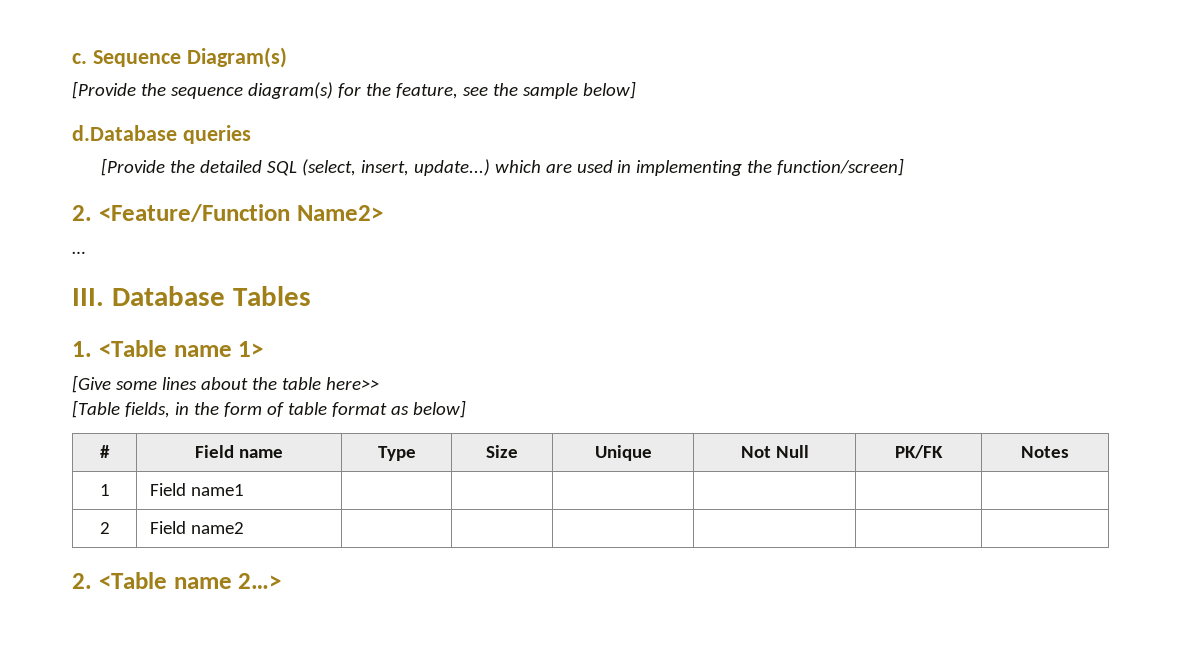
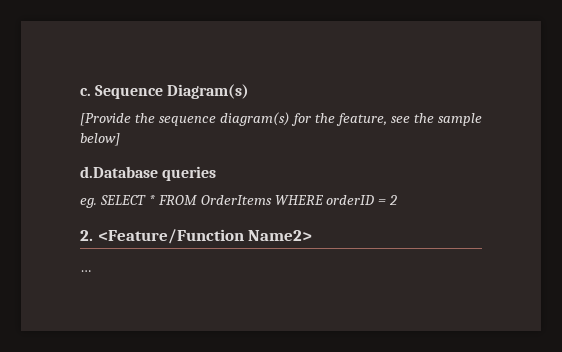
[100,158,905,176] [72,204,383,222] [72,251,85,254] [72,286,311,306] [72,340,264,357] [72,375,379,393] [72,400,466,418] [100,445,110,458] [195,445,283,458] [377,446,416,461] [486,445,518,458] [594,445,652,461] [740,445,809,458] [895,445,943,459] [1021,446,1069,458] [99,484,110,496] [150,483,245,496] [99,522,110,534] [150,521,245,534] [72,572,282,589] [Provide the detailed SQL (select, insert, update...) which are used in implementing the function/screen] // 2. <Feature/Function Name2> // … // III. Database Tables // 1. <Table name 1> // [Give some lines about the table here>> // [Table fields, in the form of table format as below] // # | Field name | Type | Size | Unique | Not Null | PK/FK | Notes // 1 | Field name1 | | | | | | // 2 | Field name2 | | | | | | // 2. <Table name 2…> -> [80,195,398,208] [80,229,313,244] [80,270,91,272] eg. SELECT * FROM OrderItems WHERE orderID = 2 // 2. <Feature/Function Name2> // …

